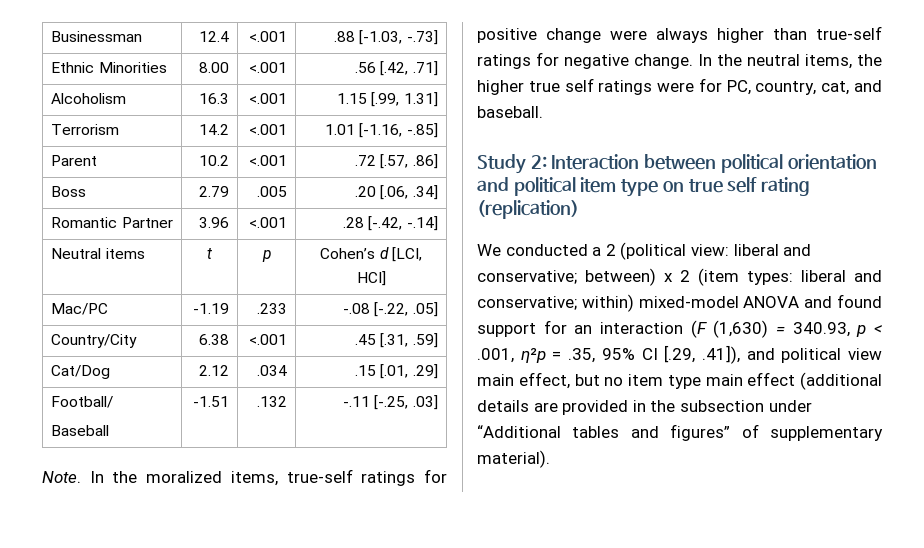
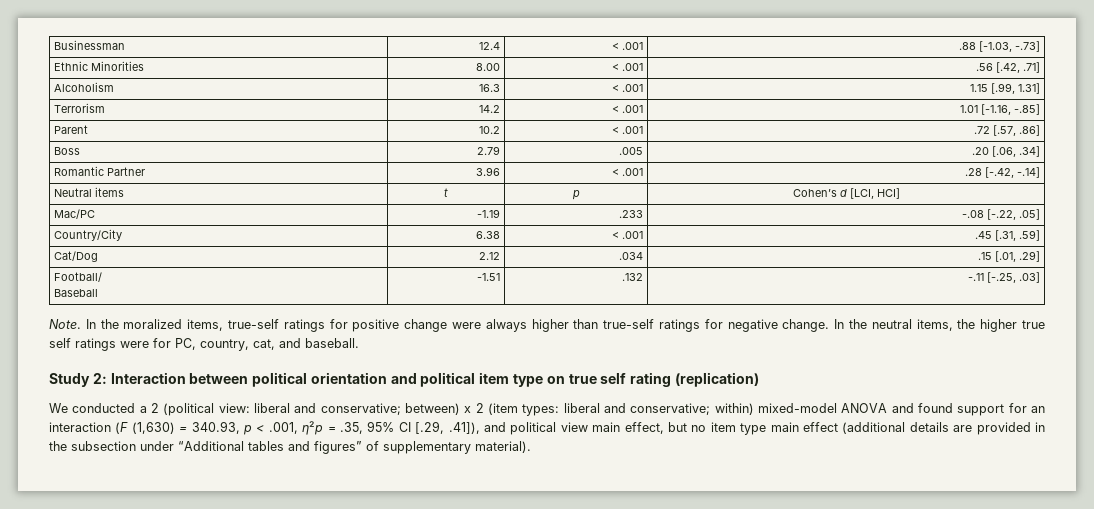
[248,31,287,42] <.001 -> [611,42,643,50] < .001
[248,62,287,73] <.001 -> [611,63,643,71] < .001
[248,93,287,104] <.001 -> [611,84,643,92] < .001
[248,124,287,135] <.001 -> [611,105,643,113] < .001
[248,155,287,166] <.001 -> [611,126,643,134] < .001
[248,217,287,228] <.001 -> [611,168,643,176] < .001
[248,334,287,345] <.001 -> [611,231,643,239] < .001

